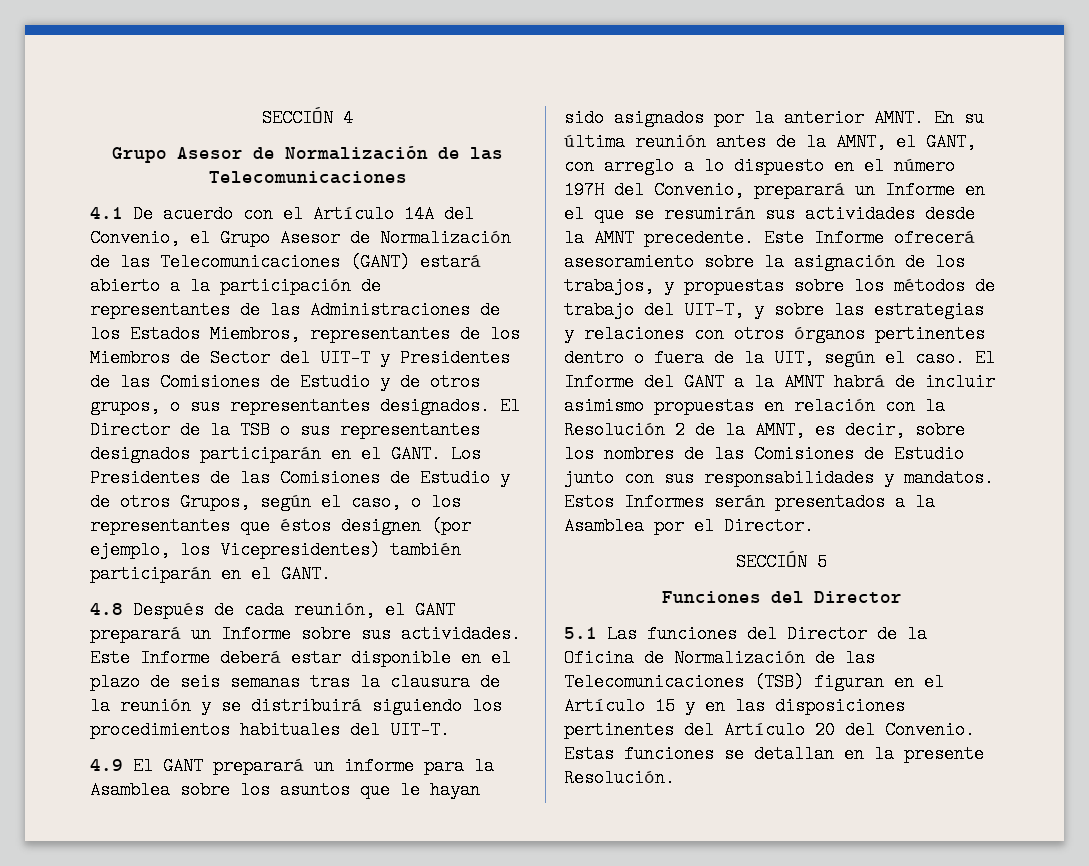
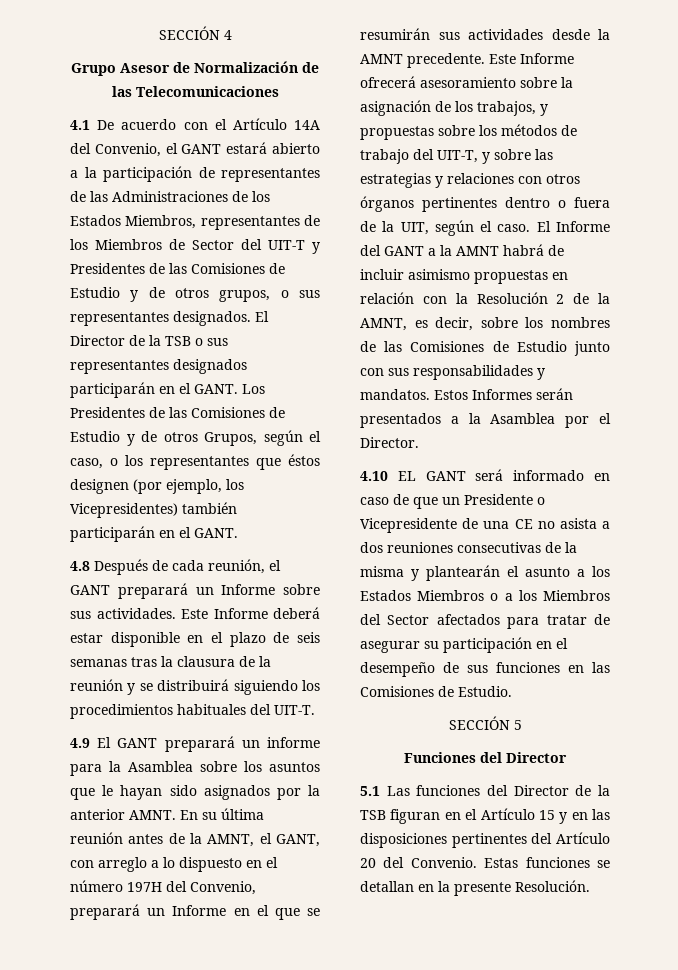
[220,229,511,247] [90,253,410,271] Grupo Asesor de Normalización de las Telecomunicaciones (GANT) -> [181,144,222,154] GANT
(814, 526) none -> [360,469,610,481] [360,494,545,509] [360,518,610,533] [360,542,577,553] [360,565,610,581] [360,590,610,601] [360,614,610,629] [360,637,568,653] [360,662,610,677] [360,686,512,697] // 4.10 EL GANT será informado en caso de que un Presidente o Vicepresidente de una CE no asista a dos reuniones consecutivas de la misma y plantearán el asunto a los Estados Miembros o a los Miembros del Sector afectados para tratar de asegurar su participación en el desempeño de sus funciones en las Comisiones de Estudio.
[564,649,875,667] [564,673,804,691] Oficina de Normalización de las Telecomunicaciones (TSB) -> [360,810,386,820] TSB

